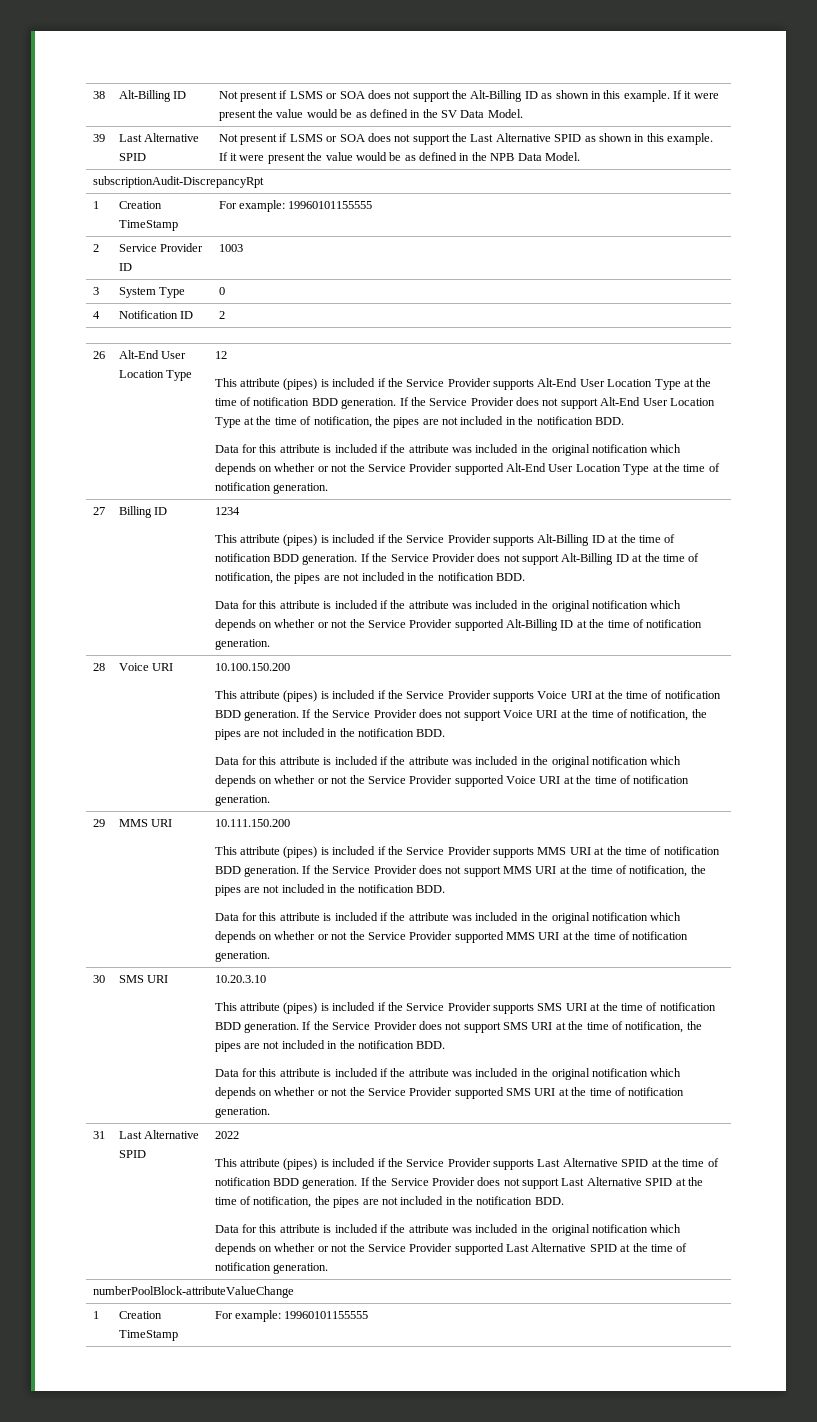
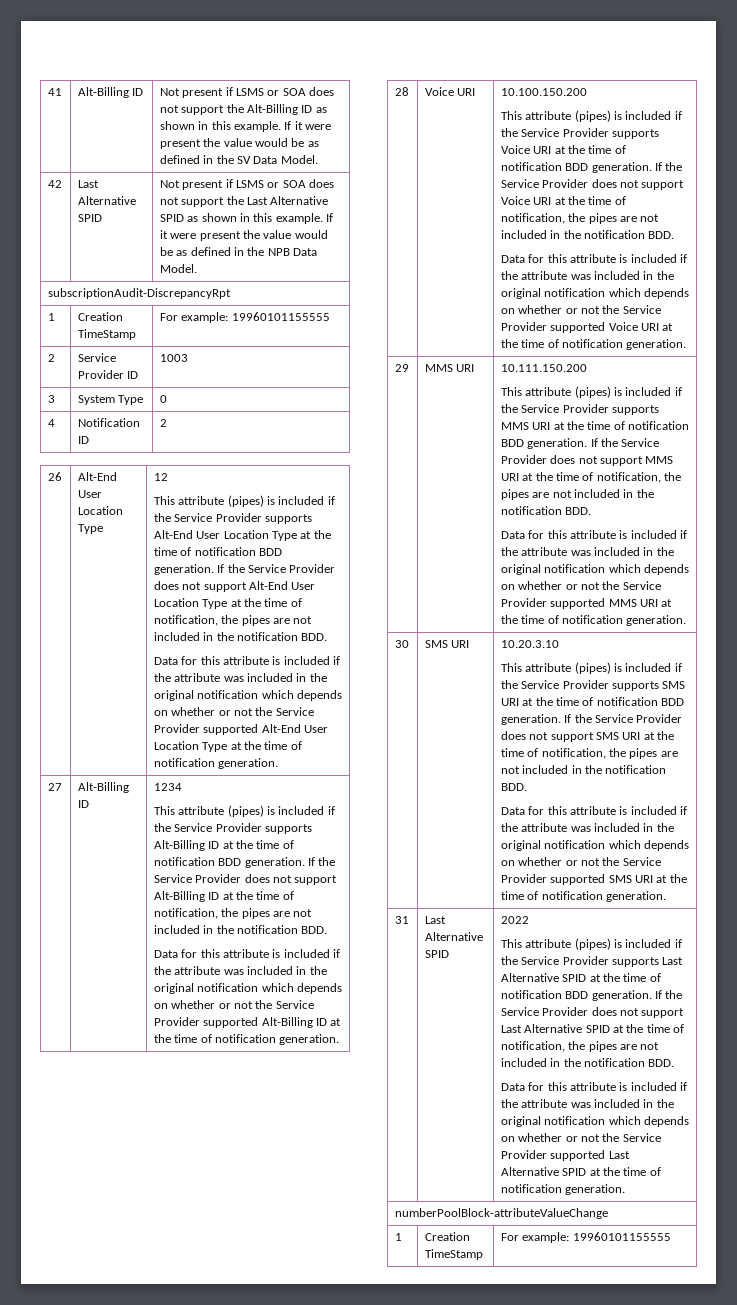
[92,91,105,99] 38 -> [47,88,62,96] 41
[92,134,105,142] 39 -> [47,180,62,188] 42
[118,506,152,518] Billing -> [77,782,129,793] Alt-Billing

